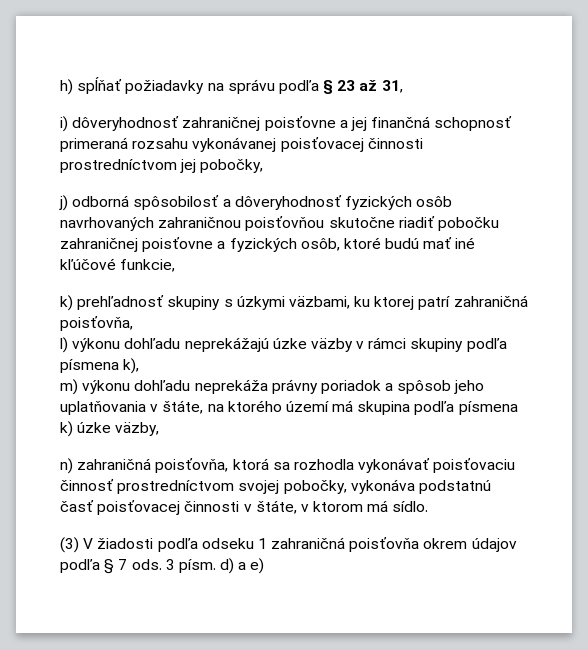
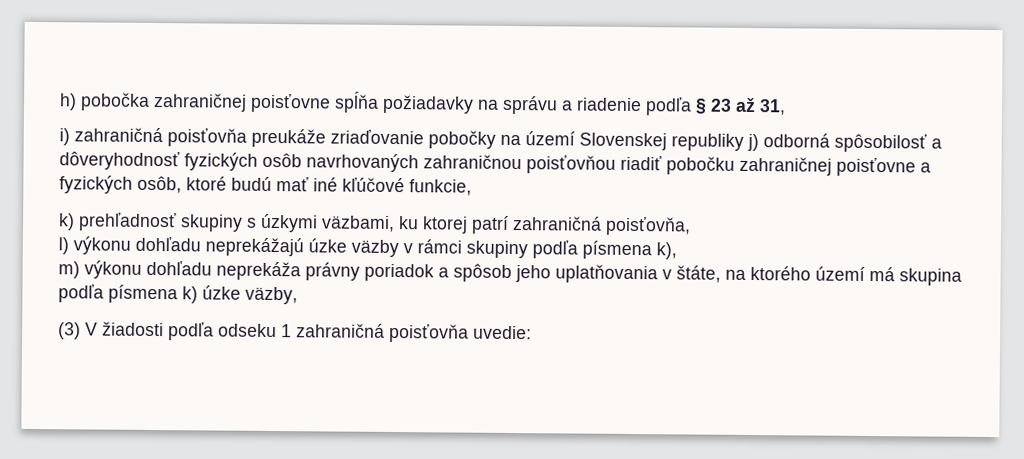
[77,77,123,94] spĺňať -> [80,91,379,113] pobočka zahraničnej poisťovne spĺňa
(275, 86) none -> [561,97,642,112] a riadenie
[72,116,513,131] [60,137,423,152] [60,159,264,173] dôveryhodnosť zahraničnej poisťovne a jej finančná schopnosť primeraná rozsahu vykonávanej poisťovacej činnosti prostredníctvom jej pobočky, // -> [74,127,744,151] zahraničná poisťovňa preukáže zriaďovanie pobočky na území Slovenskej republiky
[328,217,395,228] skutočne -> (616, 164) none
[60,458,516,474] [60,479,491,494] [60,500,429,515] // n) zahraničná poisťovňa, ktorá sa rozhodla vykonávať poisťovaciu činnosť prostredníctvom svojej pobočky, vykonáva podstatnú časť poisťovacej činnosti v štáte, v ktorom má sídlo. -> (298, 295) none
[423,538,517,552] [60,558,265,574] okrem údajov podľa § 7 ods. 3 písm. d) a e) -> [473,325,532,340] uvedie:

